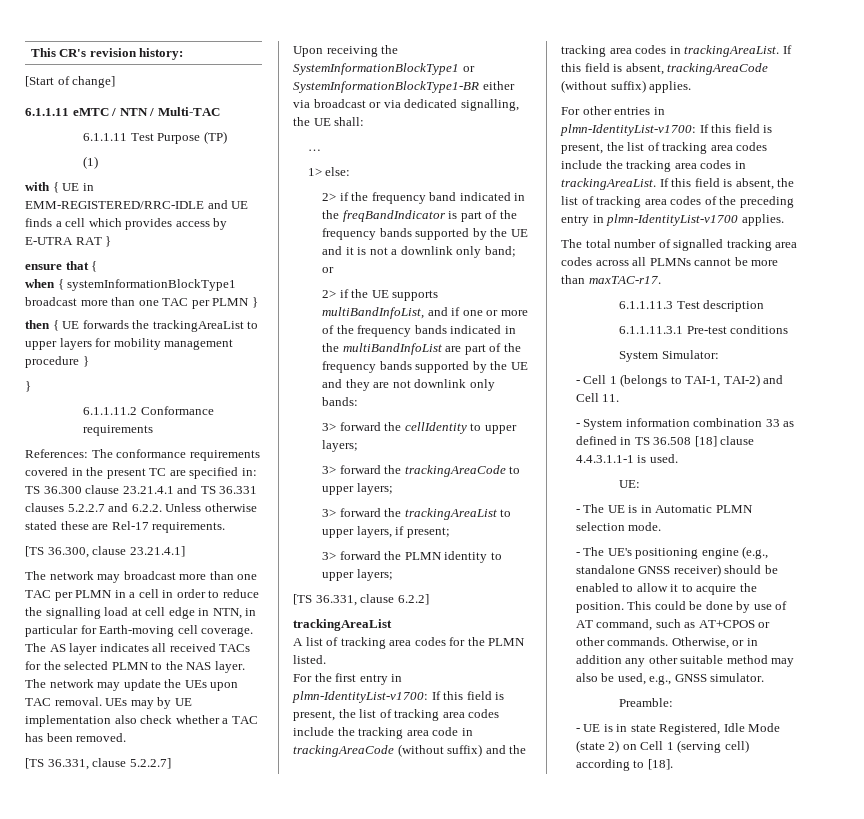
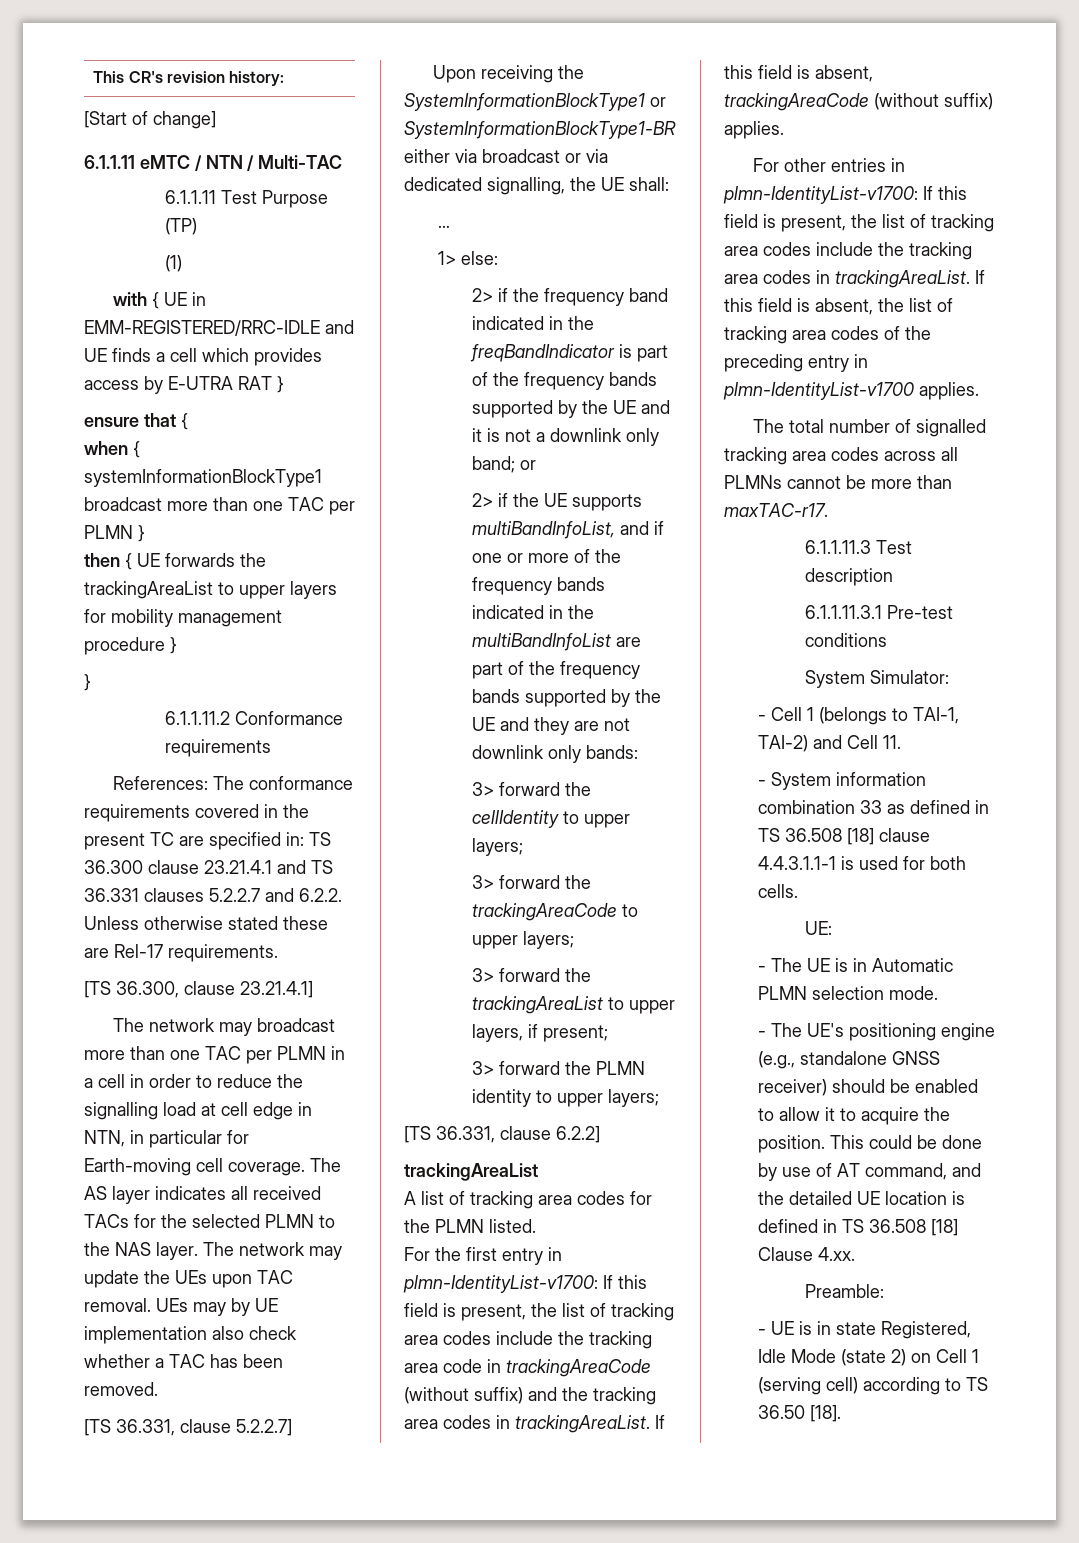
[649,454,678,463] used. -> [858,856,966,870] [757,884,798,898] used for both cells.
[655,619,771,628] [575,637,758,649] [575,655,795,667] [575,673,765,685] such as AT+CPOS or other commands. Otherwise, or in addition any other suitable method may also be used, e.g., GNSS simulator. -> [951,1163,981,1177] [757,1191,965,1205] [757,1219,958,1236] [757,1247,855,1261] and the detailed UE location is defined in TS 36.508 [18] Clause 4.xx.
(645, 764) none -> [965,1377,988,1391] [757,1405,805,1419] TS 36.50

